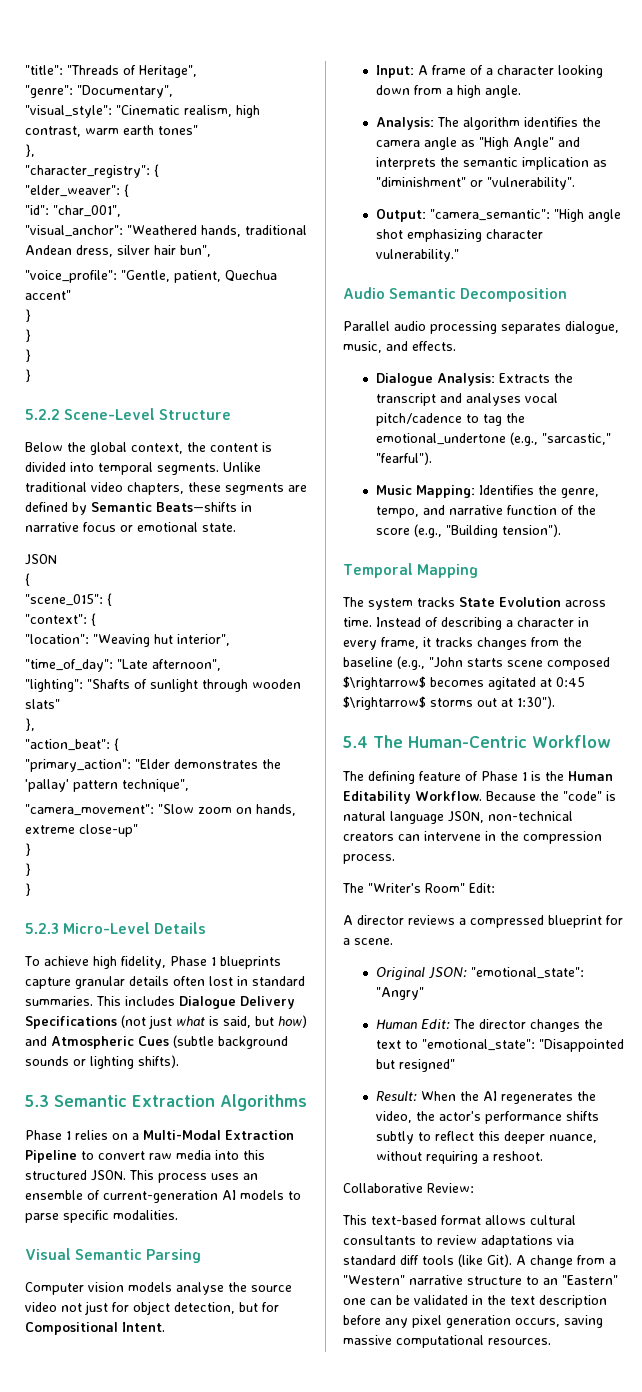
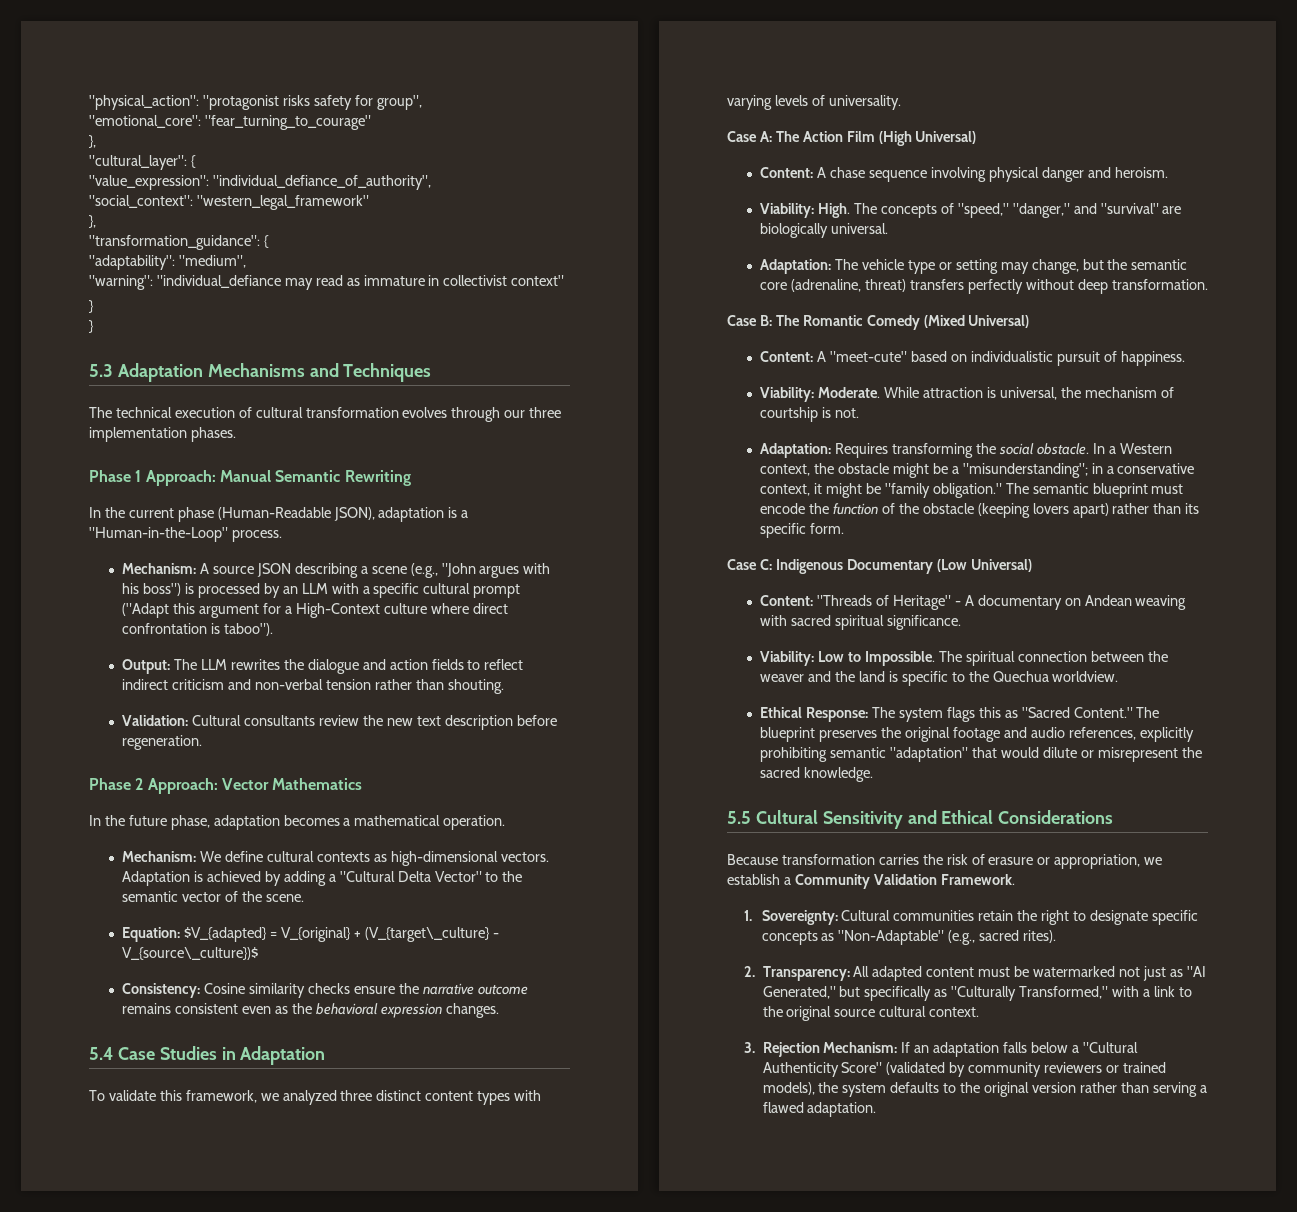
[25,65,197,78] [25,85,173,98] [25,105,260,118] [25,125,198,137] [25,144,35,157] [25,164,159,178] [25,184,129,197] [25,205,121,217] [25,225,307,237] [25,245,211,257] [25,270,277,283] [25,290,71,300] [25,309,31,322] [25,329,31,342] [25,349,31,362] [25,369,31,382] [25,408,232,420] [25,442,272,455] [25,462,261,475] [25,482,307,495] [25,502,252,515] [25,522,236,532] [25,554,57,565] [25,573,30,586] [25,593,112,606] [25,613,96,626] [25,634,230,647] [25,659,221,672] [25,679,301,692] [25,699,60,709] [25,718,35,731] [25,738,119,751] [25,759,281,772] [25,779,189,792] [25,804,296,816] [25,824,138,837] [25,843,31,856] [25,863,31,876] [25,883,31,896] [25,922,207,934] [24,956,281,969] [25,976,305,989] [25,996,295,1009] [25,1015,307,1029] [25,1035,288,1049] [25,1055,179,1069] [25,1094,307,1111] [25,1130,294,1140] [25,1150,265,1163] [25,1170,258,1183] [25,1190,301,1203] [25,1210,178,1223] [25,1248,202,1263] [25,1282,292,1295] [25,1301,279,1315] [25,1322,165,1335] [375,65,603,78] [375,85,521,98] [375,117,601,130] [375,137,580,150] [375,157,607,170] [375,177,575,190] [375,209,621,222] [375,229,543,242] [375,249,459,262] [343,287,568,302] [343,321,619,334] [343,341,456,353] [375,373,573,386] [375,393,558,406] [375,413,525,426] [375,432,611,446] [375,452,432,465] [375,485,599,498] [375,505,596,518] [375,524,561,538] [343,563,479,578] [342,597,606,610] [343,617,589,630] [343,637,582,650] [343,656,610,670] [343,676,585,690] [343,696,555,710] [343,735,611,748] [342,771,613,784] [343,791,616,804] [343,811,573,824] [343,831,602,844] [343,854,395,864] [342,883,495,893] [343,915,623,928] [343,938,393,945] [375,967,584,981] [375,987,424,1000] [375,1019,603,1032] [375,1039,624,1052] [375,1059,455,1072] [375,1091,596,1104] [375,1111,599,1124] [375,1131,597,1144] [375,1151,543,1164] [343,1183,474,1193] [342,1215,576,1225] [343,1235,574,1248] [343,1254,616,1268] [343,1275,618,1285] [343,1295,607,1308] [343,1315,603,1328] [343,1335,551,1348] "title": "Threads of Heritage", // "genre": "Documentary", // "visual_style": "Cinematic realism, high contrast, warm earth tones" // }, // "character_registry": { // "elder_weaver": { // "id": "char_001", // "visual_anchor": "Weathered hands, traditional Andean dress, silver hair bun", // "voice_profile": "Gentle, patient, Quechua accent" // } // } // } // } // 5.2.2 Scene-Level Structure // Below the global context, the content is divided into temporal segments. Unlike traditional video chapters, these segments are defined by Semantic Beats—shifts in narrative focus or emotional state. // JSON // { // "scene_015": { // "context": { // "location": "Weaving hut interior", // "time_of_day": "Late afternoon", // "lighting": "Shafts of sunlight through wooden slats" // }, // "action_beat": { // "primary_action": "Elder demonstrates the 'pallay' pattern technique", // "camera_movement": "Slow zoom on hands, extreme close-up" // } // } // } // 5.2.3 Micro-Level Details // To achieve high fidelity, Phase 1 blueprints capture granular details often lost in standard summaries. This includes Dialogue Delivery Specifications (not just what is said, but how) and Atmospheric Cues (subtle background sounds or lighting shifts). // 5.3 Semantic Extraction Algorithms // Phase 1 relies on a Multi-Modal Extraction Pipeline to convert raw media into this structured JSON. This process uses an ensemble of current-generation AI models to parse specific modalities. // Visual Semantic Parsing // Computer vision models analyse the source video not just for object detection, but for Compositional Intent. // Input: A frame of a character looking down from a high angle. // Analysis: The algorithm identifies the camera angle as "High Angle" and interprets the semantic implication as "diminishment" or "vulnerability". // Output: "camera_semantic": "High angle shot emphasizing character vulnerability." // Audio Semantic Decomposition // Parallel audio processing separates dialogue, music, and effects. // Dialogue Analysis: Extracts the transcript and analyses vocal pitch/cadence to tag the emotional_undertone (e.g., "sarcastic," "fearful"). // Music Mapping: Identifies the genre, tempo, and narrative function of the score (e.g., "Building tension"). // Temporal Mapping // The system tracks State Evolution across time. Instead of describing a character in every frame, it tracks changes from the baseline (e.g., "John starts scene composed $\rightarrow$ becomes agitated at 0:45 $\rightarrow$ storms out at 1:30"). // 5.4 The Human-Centric Workflow // The defining feature of Phase 1 is the Human Editability Workflow. Because the "code" is natural language JSON, non-technical creators can intervene in the compression process. // The "Writer's Room" Edit: // A director reviews a compressed blueprint for a scene. // Original JSON: "emotional_state": "Angry" // Human Edit: The director changes the text to "emotional_state": "Disappointed but resigned" // Result: When the AI regenerates the video, the actor's performance shifts subtly to reflect this deeper nuance, without requiring a reshoot. // Collaborative Review: // This text-based format allows cultural consultants to review adaptations via standard diff tools (like Git). A change from a "Western" narrative structure to an "Eastern" one can be validated in the text description before any pixel generation occurs, saving massive computational resources. -> [89,95,422,110] [89,115,371,130] [89,135,96,148] [89,155,196,170] [89,175,431,190] [89,195,369,210] [89,215,96,228] [89,235,269,250] [89,255,246,270] [89,275,565,290] [89,300,94,313] [89,320,94,333] [89,363,432,382] [89,407,562,422] [89,427,236,442] [89,470,411,486] [89,507,469,522] [89,527,282,542] [122,563,551,578] [122,583,521,598] [122,603,508,618] [122,623,274,636] [122,659,524,674] [122,679,504,694] [122,715,557,730] [122,735,203,750] [89,778,363,794] [89,815,506,830] [122,851,549,866] [122,871,523,886] [122,891,304,902] [122,927,499,942] [122,947,259,960] [122,983,528,998] [122,1003,499,1018] [89,1046,326,1065] [89,1090,542,1105] [727,95,901,110] [727,131,977,146] [760,167,1168,182] [760,203,1182,218] [760,223,889,238] [760,259,1188,274] [760,279,1208,294] [727,315,1030,330] [760,351,1185,366] [760,387,1174,402] [760,407,860,422] [760,443,1172,458] [760,463,1195,478] [760,483,1184,498] [760,503,1200,518] [760,523,845,538] [727,559,1032,574] [760,595,1187,610] [760,615,961,630] [760,651,1168,666] [760,671,1119,686] [760,707,1160,722] [760,727,1194,742] [760,747,1202,762] [760,767,874,782] [727,810,1114,829] [727,854,1163,869] [727,874,1015,889] [744,910,1198,925] [761,930,1057,945] [744,966,1206,981] [762,986,1192,1001] [762,1006,980,1021] [744,1042,1138,1057] [762,1062,1166,1077] [762,1082,1207,1097] [762,1102,877,1117] "physical_action": "protagonist risks safety for group", // "emotional_core": "fear_turning_to_courage" // }, // "cultural_layer": { // "value_expression": "individual_defiance_of_authority", // "social_context": "western_legal_framework" // }, // "transformation_guidance": { // "adaptability": "medium", // "warning": "individual_defiance may read as immature in collectivist context" // } // } // 5.3 Adaptation Mechanisms and Techniques // The technical execution of cultural transformation evolves through our three implementation phases. // Phase 1 Approach: Manual Semantic Rewriting // In the current phase (Human-Readable JSON), adaptation is a "Human-in-the-Loop" process. // Mechanism: A source JSON describing a scene (e.g., "John argues with his boss") is processed by an LLM with a specific cultural prompt ("Adapt this argument for a High-Context culture where direct confrontation is taboo"). // Output: The LLM rewrites the dialogue and action fields to reflect indirect criticism and non-verbal tension rather than shouting. // Validation: Cultural consultants review the new text description before regeneration. // Phase 2 Approach: Vector Mathematics // In the future phase, adaptation becomes a mathematical operation. // Mechanism: We define cultural contexts as high-dimensional vectors. Adaptation is achieved by adding a "Cultural Delta Vector" to the semantic vector of the scene. // Equation: $V_{adapted} = V_{original} + (V_{target\_culture} - V_{source\_culture})$ // Consistency: Cosine similarity checks ensure the narrative outcome remains consistent even as the behavioral expression changes. // 5.4 Case Studies in Adaptation // To validate this framework, we analyzed three distinct content types with varying levels of universality. // Case A: The Action Film (High Universal) // Content: A chase sequence involving physical danger and heroism. // Viability: High. The concepts of "speed," "danger," and "survival" are biologically universal. // Adaptation: The vehicle type or setting may change, but the semantic core (adrenaline, threat) transfers perfectly without deep transformation. // Case B: The Romantic Comedy (Mixed Universal) // Content: A "meet-cute" based on individualistic pursuit of happiness. // Viability: Moderate. While attraction is universal, the mechanism of courtship is not. // Adaptation: Requires transforming the social obstacle. In a Western context, the obstacle might be a "misunderstanding"; in a conservative context, it might be "family obligation." The semantic blueprint must encode the function of the obstacle (keeping lovers apart) rather than its specific form. // Case C: Indigenous Documentary (Low Universal) // Content: "Threads of Heritage" - A documentary on Andean weaving with sacred spiritual significance. // Viability: Low to Impossible. The spiritual connection between the weaver and the land is specific to the Quechua worldview. // Ethical Response: The system flags this as "Sacred Content." The blueprint preserves the original footage and audio references, explicitly prohibiting semantic "adaptation" that would dilute or misrepresent the sacred knowledge. // 5.5 Cultural Sensitivity and Ethical Considerations // Because transformation carries the risk of erasure or appropriation, we establish a Community Validation Framework. // 1. Sovereignty: Cultural communities retain the right to designate specific concepts as "Non-Adaptable" (e.g., sacred rites). // 2. Transparency: All adapted content must be watermarked not just as "AI Generated," but specifically as "Culturally Transformed," with a link to the original source cultural context. // 3. Rejection Mechanism: If an adaptation falls below a "Cultural Authenticity Score" (validated by community reviewers or trained models), the system defaults to the original version rather than serving a flawed adaptation.

